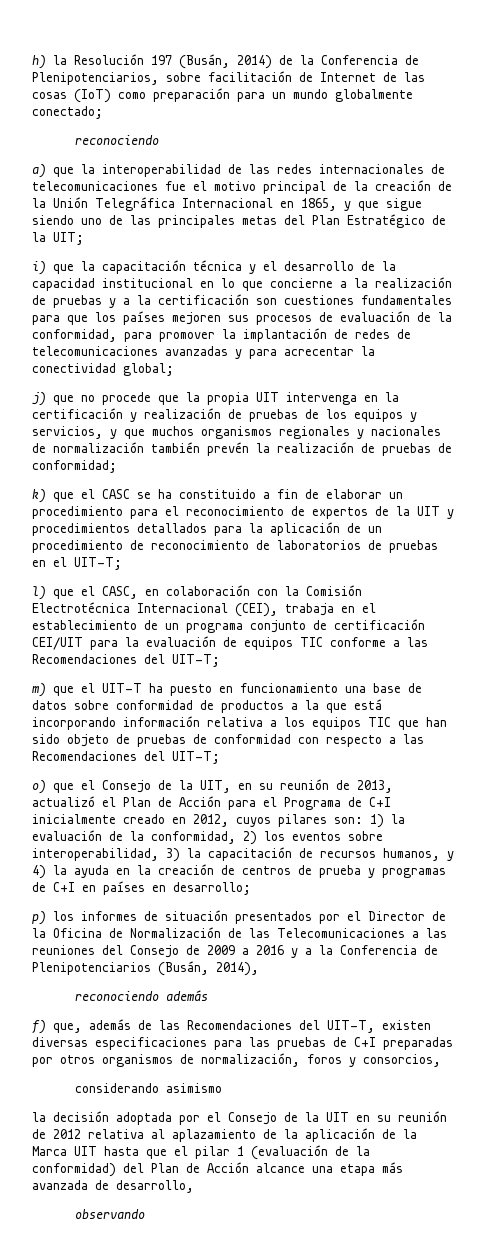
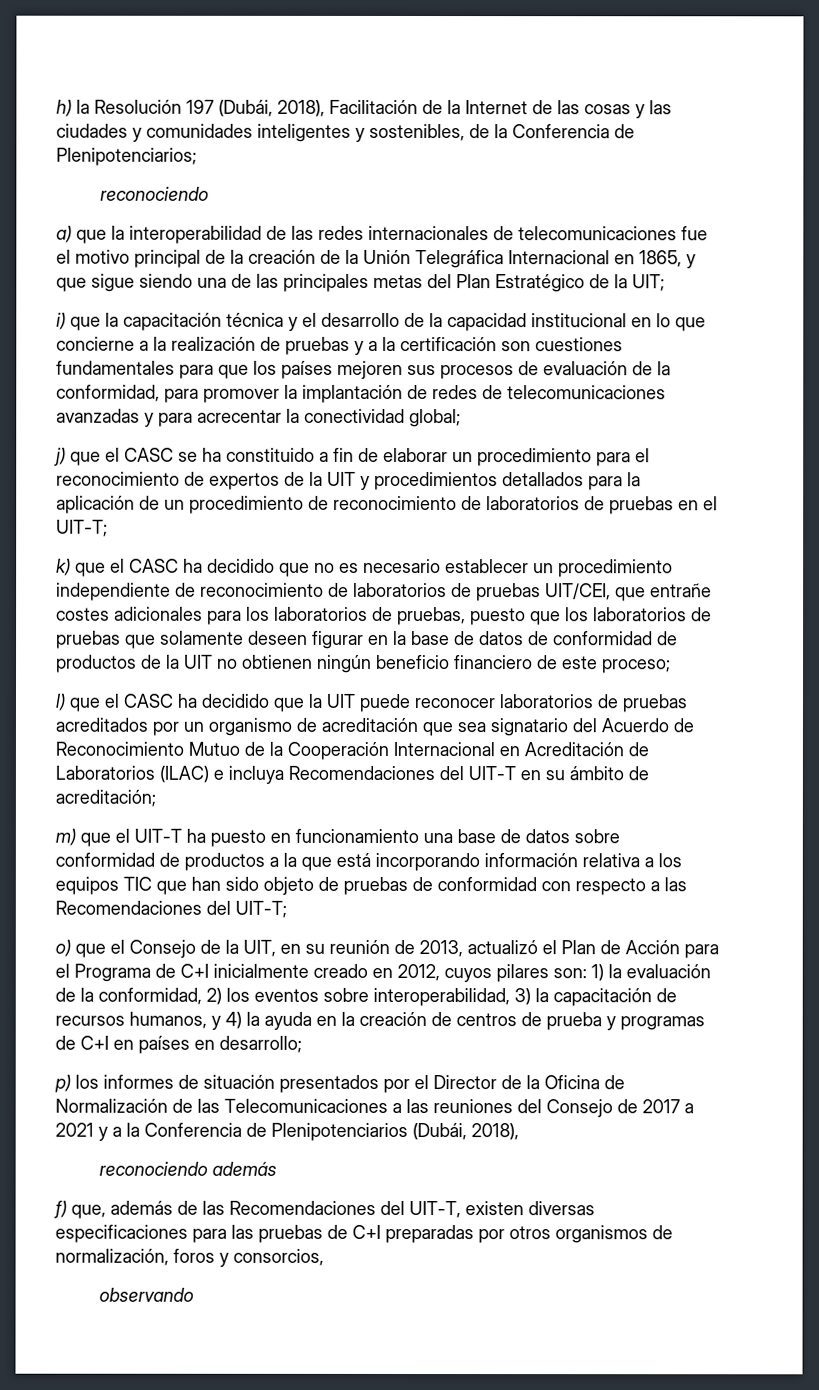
[179,54,419,69] [32,71,425,85] [32,88,413,103] [32,106,103,119] (Busán, 2014) de la Conferencia de Plenipotenciarios, sobre facilitación de Internet de las cosas (IoT) como preparación para un mundo globalmente conectado; -> [218,99,672,119] [56,123,635,142] [56,147,197,166] (Dubái, 2018), Facilitación de la Internet de las cosas y las ciudades y comunidades inteligentes y sostenibles, de la Conferencia de Plenipotenciarios;
[81,218,102,225] uno -> [197,277,227,288] una
[81,392,399,405] [32,408,417,422] [32,426,441,439] [32,442,452,456] [32,460,117,473] [32,489,74,503] no procede que la propia UIT intervenga en la certificación y realización de pruebas de los equipos y servicios, y que muchos organismos regionales y nacionales de normalización también prevén la realización de pruebas de conformidad; // k) que -> (101, 458) none
[32,585,362,600] [32,602,376,617] [32,619,425,633] [32,636,428,650] [32,654,220,667] l) que el CASC, en colaboración con la Comisión Electrotécnica Internacional (CEI), trabaja en el establecimiento de un programa conjunto de certificación CEI/UIT para la evaluación de equipos TIC conforme a las Recomendaciones del UIT-T; -> [56,558,673,578] [56,582,712,602] [56,606,712,626] [56,630,678,649] [56,654,671,674] [55,693,688,713] [55,717,694,737] [55,741,649,760] [55,765,649,784] [55,789,156,807] k) que el CASC ha decidido que no es necesario establecer un procedimiento independiente de reconocimiento de laboratorios de pruebas UIT/CEI, que entrañe costes adicionales para los laboratorios de pruebas, puesto que los laboratorios de pruebas que solamente deseen figurar en la base de datos de conformidad de productos de la UIT no obtienen ningún beneficio financiero de este proceso; // l) que el CASC ha decidido que la UIT puede reconocer laboratorios de pruebas acreditados por un organismo de acreditación que sea signatario del Acuerdo de Reconocimiento Mutuo de la Cooperación Internacional en Acreditación de Laboratorios (ILAC) e incluya Recomendaciones del UIT-T en su ámbito de acreditación;
[207,945,284,955] 2009 a 2016 -> [642,1099,694,1114] [55,1122,94,1137] 2017 a 2021
[158,961,259,976] (Busán, 2014), -> [412,1123,519,1141] (Dubái, 2018),
[75,1083,223,1093] [32,1111,447,1125] [32,1128,417,1142] [32,1145,370,1160] [32,1162,403,1177] [32,1180,194,1193] // considerando asimismo // la decisión adoptada por el Consejo de la UIT en su reunión de 2012 relativa al aplazamiento de la aplicación de la Marca UIT hasta que el pilar 1 (evaluación de la conformidad) del Plan de Acción alcance una etapa más avanzada de desarrollo, -> (324, 1257) none

